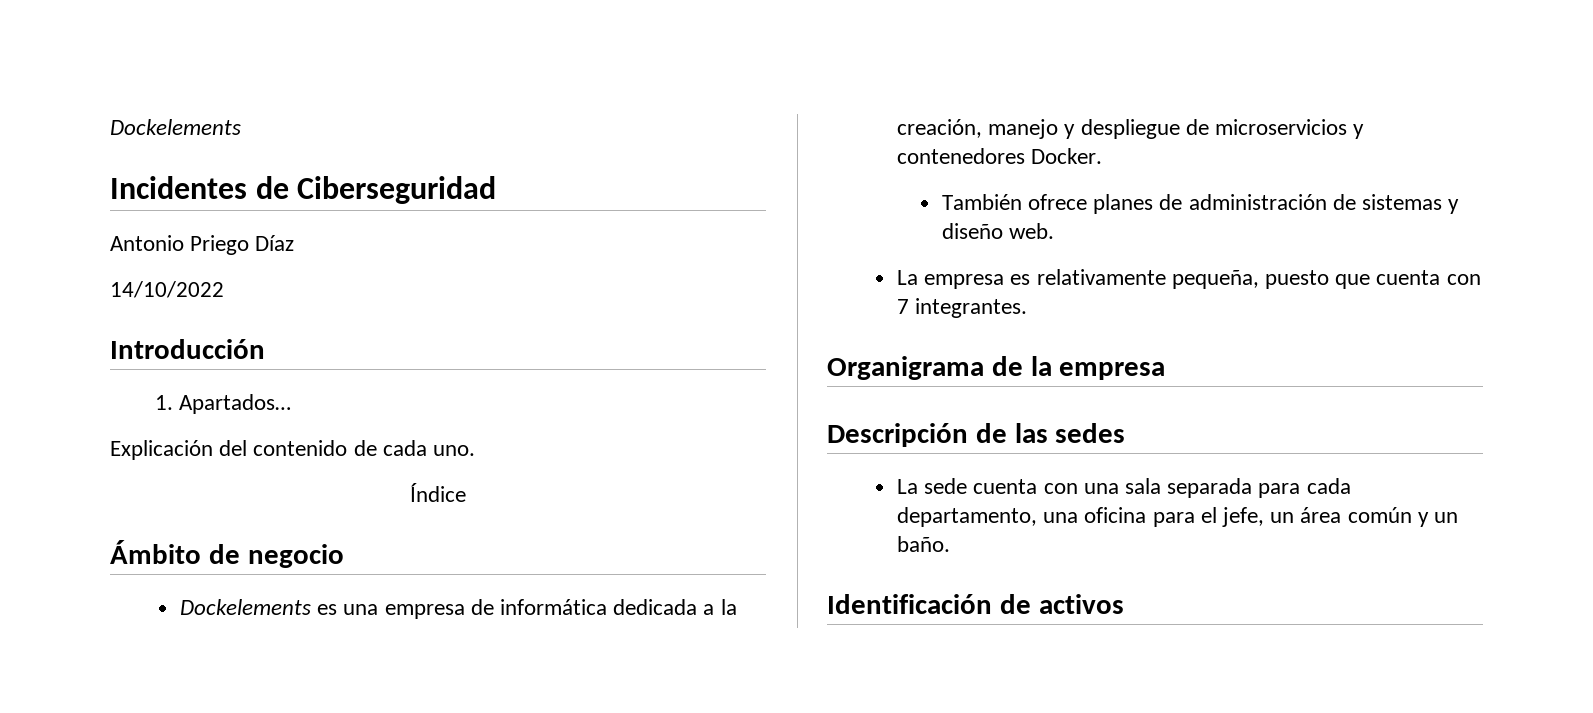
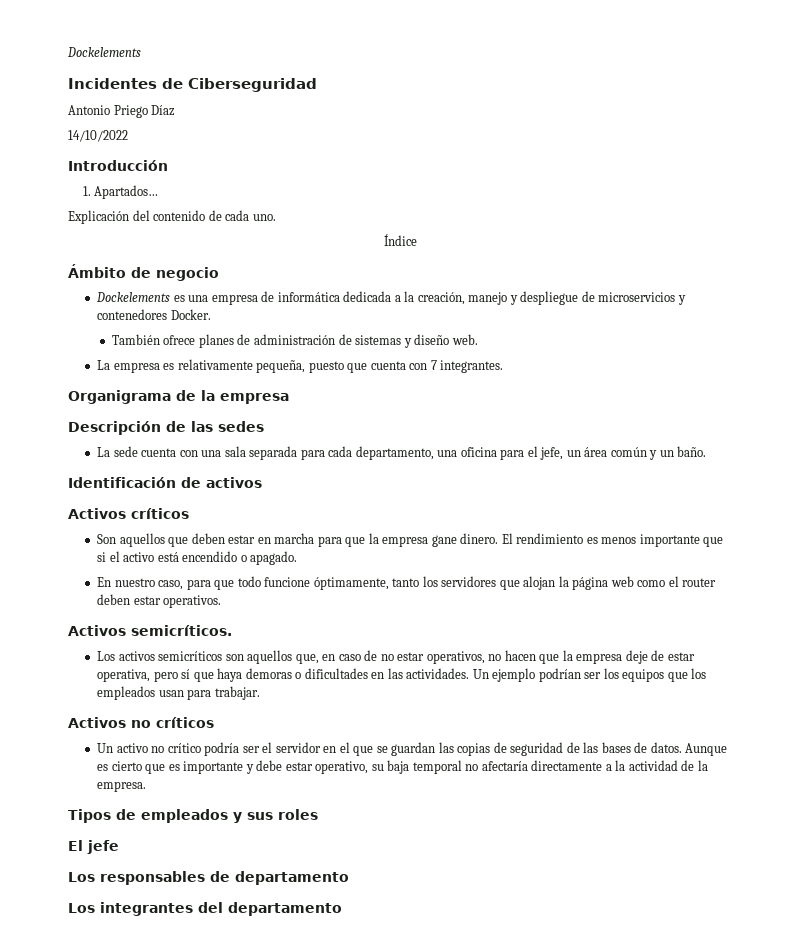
(1124, 604) none -> [68,508,189,519] [97,533,724,547] [97,551,298,565] [97,576,717,590] [97,594,222,608] [68,625,232,636] [97,650,695,664] [97,668,707,682] [97,686,260,700] [68,717,214,728] [97,742,728,756] [97,760,708,774] [97,781,147,792] [68,809,318,823] [68,840,119,854] [68,871,349,885] [68,902,342,916] // Activos críticos // Son aquellos que deben estar en marcha para que la empresa gane dinero. El rendimiento es menos importante que si el activo está encendido o apagado. // En nuestro caso, para que todo funcione óptimamente, tanto los servidores que alojan la página web como el router deben estar operativos. // Activos semicríticos. // Los activos semicríticos son aquellos que, en caso de no estar operativos, no hacen que la empresa deje de estar operativa, pero sí que haya demoras o dificultades en las actividades. Un ejemplo podrían ser los equipos que los empleados usan para trabajar. // Activos no críticos // Un activo no crítico podría ser el servidor en el que se guardan las copias de seguridad de las bases de datos. Aunque es cierto que es importante y debe estar operativo, su baja temporal no afectaría directamente a la actividad de la empresa. // Tipos de empleados y sus roles // El jefe // Los responsables de departamento // Los integrantes del departamento

